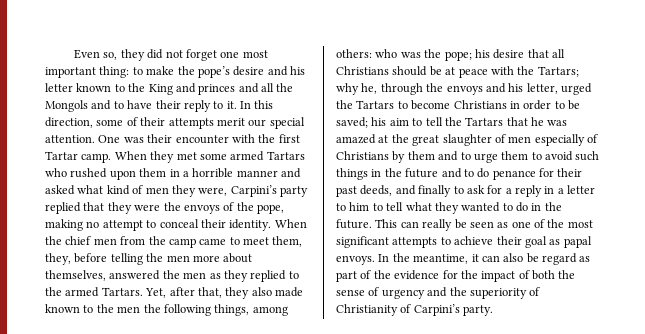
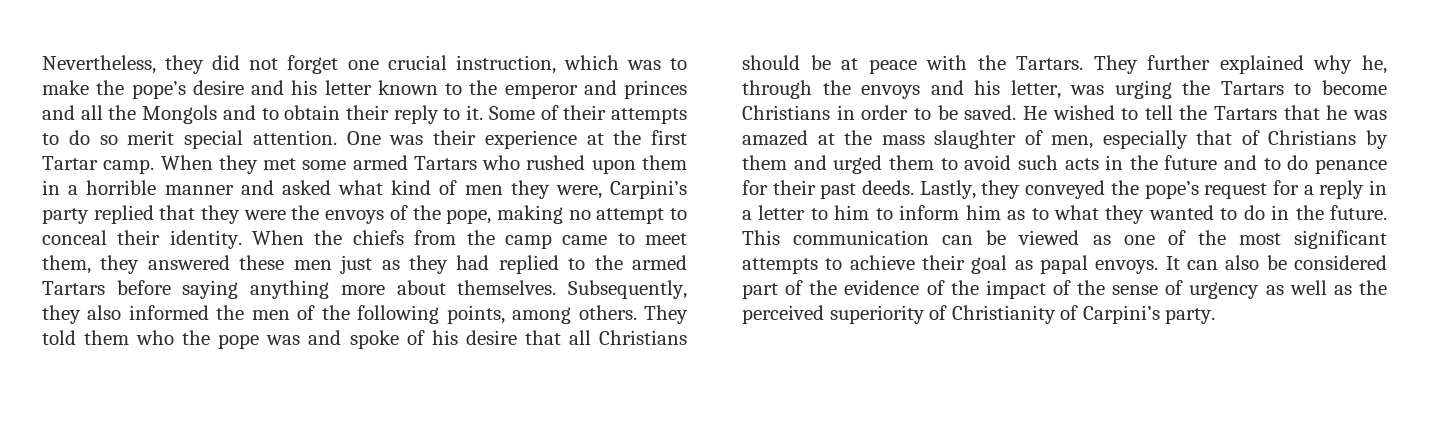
[74,49,118,60] Even so, -> [42,55,156,74] Nevertheless,
[242,50,268,58] [45,66,130,78] most important thing: -> [387,55,661,74] crucial instruction, which was
[148,84,173,95] King -> [504,84,578,99] emperor
[127,100,153,109] have -> [284,105,341,120] obtain
[240,100,274,109] [45,117,267,129] In this direction, some of their attempts merit our -> [488,105,687,124] [42,130,175,145] Some of their attempts to do so merit
[175,134,255,144] encounter with -> [484,130,604,149] experience at
[65,236,117,245] chief men -> [352,230,404,245] chiefs
[45,253,253,265] [45,270,207,281] they, before telling the men more about themselves, answered the men -> [100,255,373,274] they answered these men just
(248, 276) none -> [456,255,490,270] had
[101,287,303,299] [45,304,141,313] Tartars. Yet, after that, they also made known to the men -> [42,280,687,299] [42,305,316,324] Tartars before saying anything more about themselves. Subsequently, they also informed the men of
[214,304,288,316] [336,49,472,61] things, among others: who was the pope; -> [446,305,688,324] [42,330,425,349] points, among others. They told them who the pope was and spoke of
[537,66,579,77] Tartars; -> [1016,55,1304,74] Tartars. They further explained
[561,83,592,95] urged -> [1070,80,1172,99] was urging
[336,117,409,128] saved; his aim -> [964,105,1115,120] saved. He wished
[412,135,440,146] great -> [881,135,925,145] mass
[508,134,585,146] men especially -> [1051,130,1233,149] men, especially that
[460,152,498,163] to urge -> [833,155,883,174] urged
[336,168,368,180] things -> [1064,158,1099,170] acts
[360,185,485,197] deeds, and finally to ask -> [862,180,1268,199] deeds. Lastly, they conveyed the pope’s request
[386,202,404,211] tell -> [899,205,1049,220] inform him as to
[400,219,494,231] can really be seen -> [793,230,1080,245] communication can be viewed
[378,253,479,264] In the meantime, it -> [1165,256,1180,270] It
[542,253,591,265] regard as -> [1294,255,1387,270] considered
[442,270,458,279] for -> [926,280,945,295] of
[532,270,555,280] both -> (1071, 287) none
[427,287,467,297] and the -> [1265,280,1387,295] [742,305,824,324] as well as the perceived

